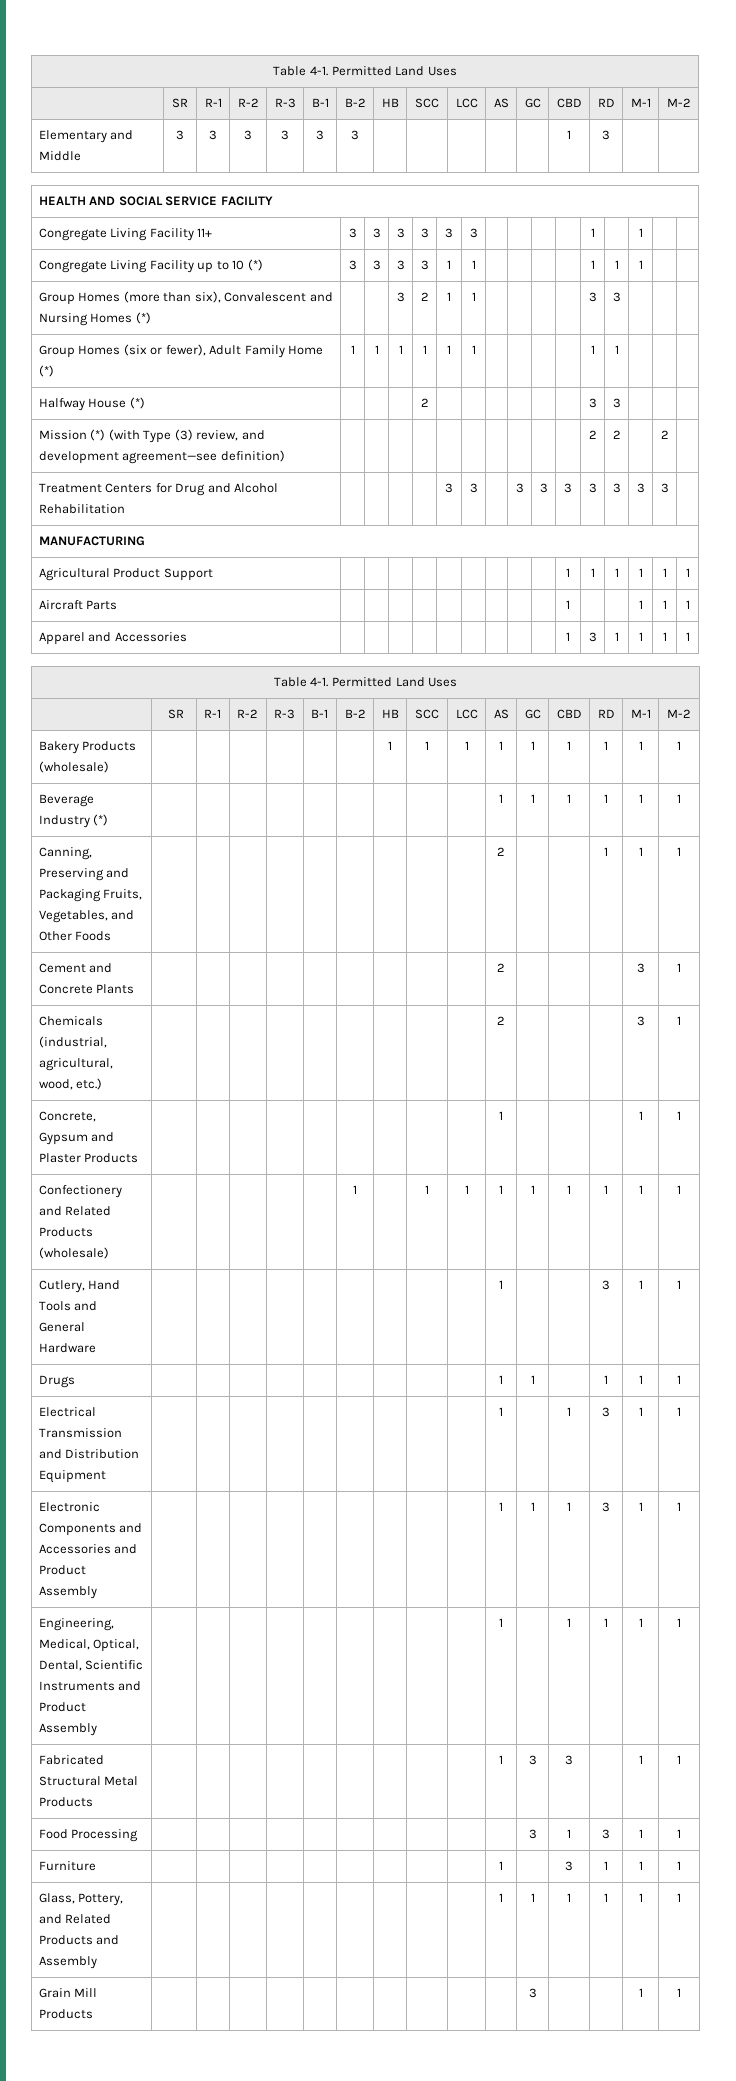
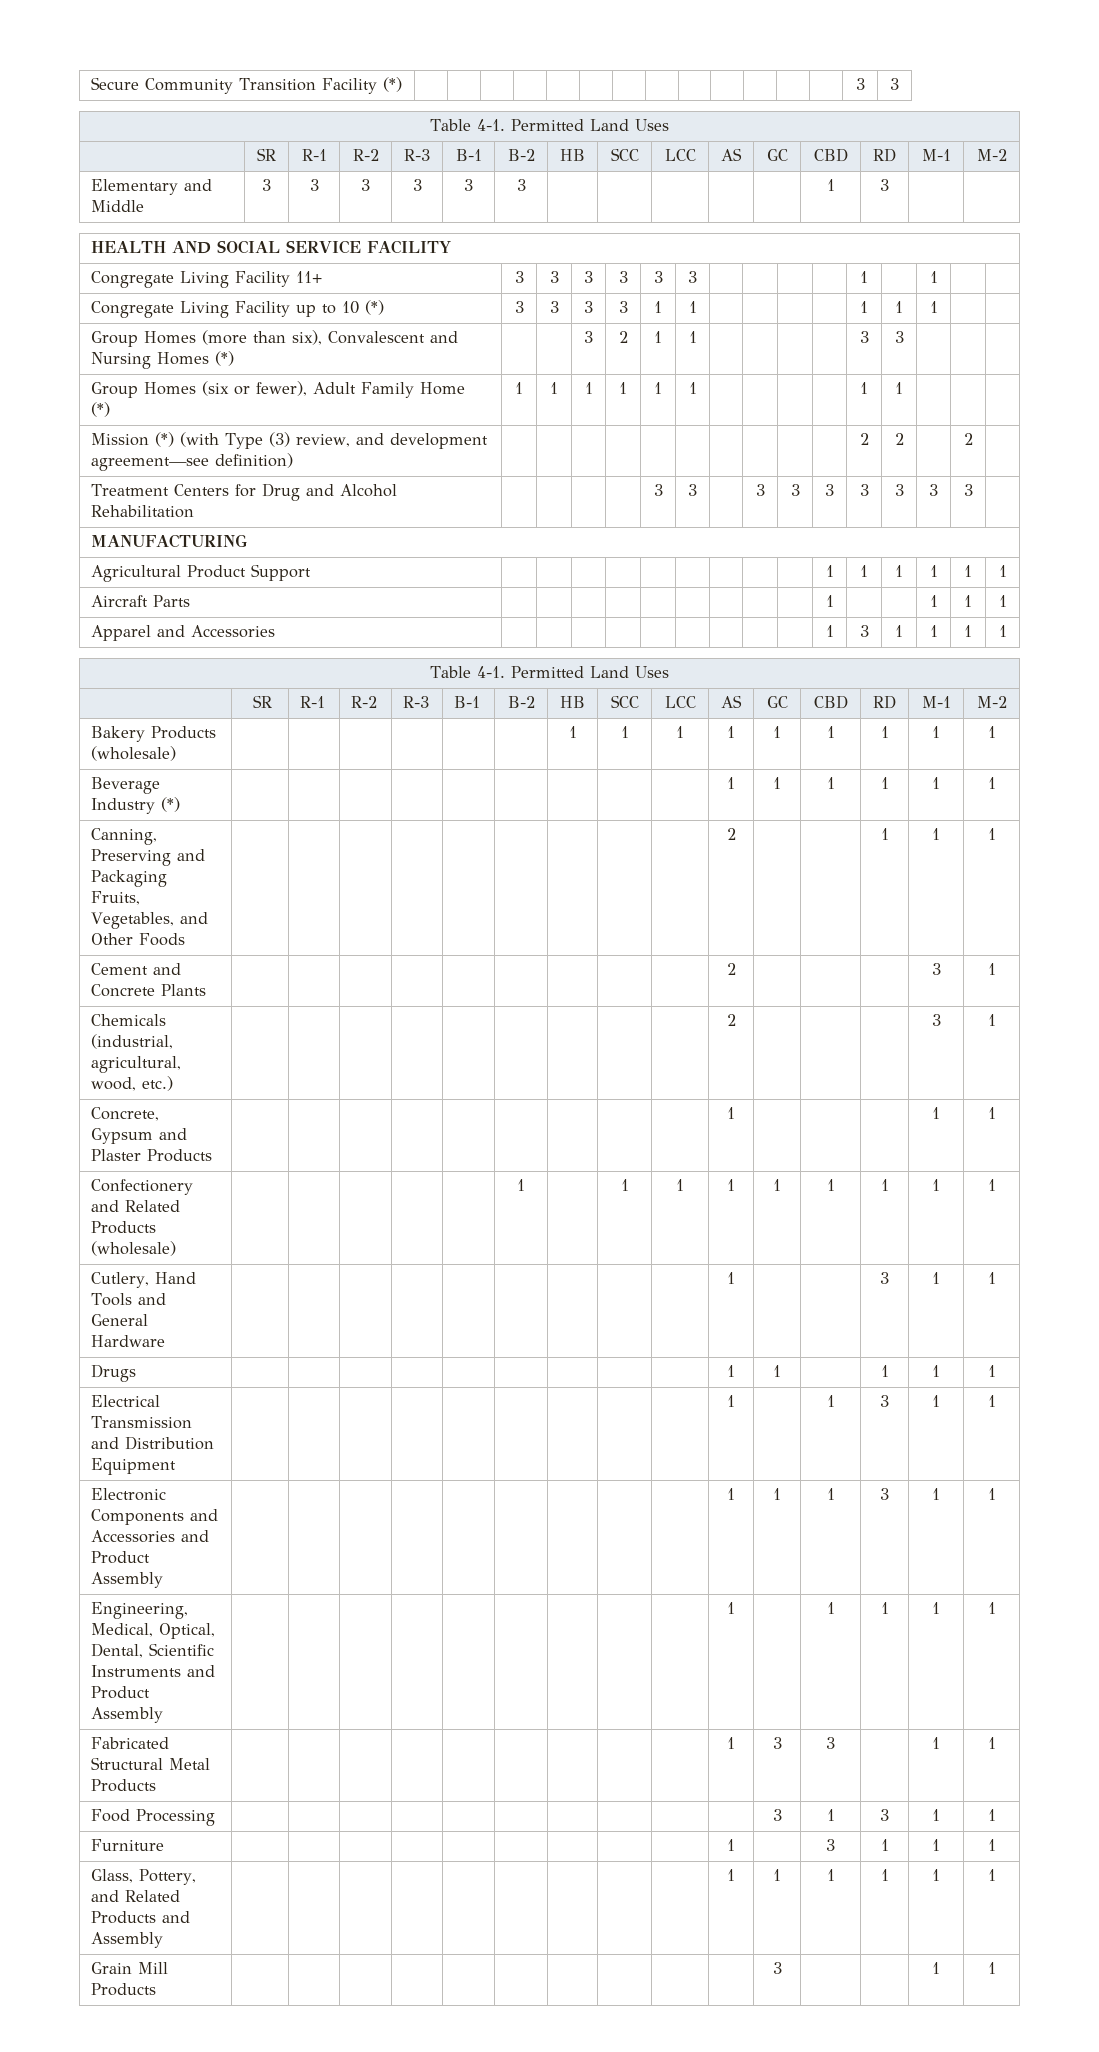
(273, 71) none -> [91,77,403,94] [855,78,865,90] [890,78,899,90] Secure Community Transition Facility (*) | | | | | | | | | | | | | | 3 | 3 //
[38,397,145,411] [420,398,429,407] [588,398,597,408] [612,398,621,408] // Halfway House (*) | | | | 2 | | | | | | | 3 | 3 | | | -> (903, 388) none

